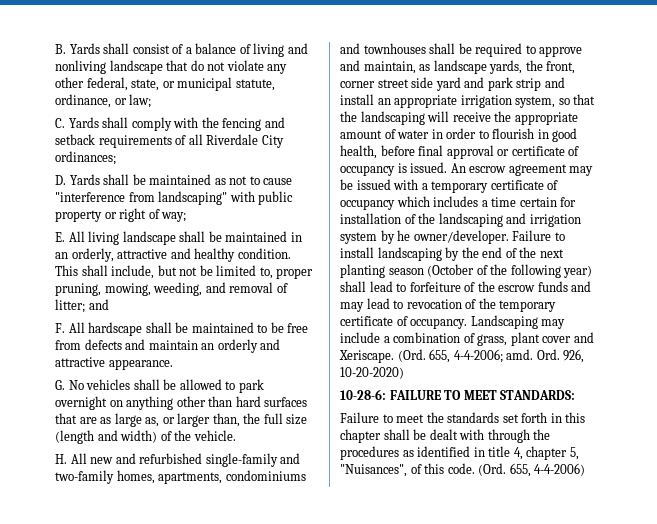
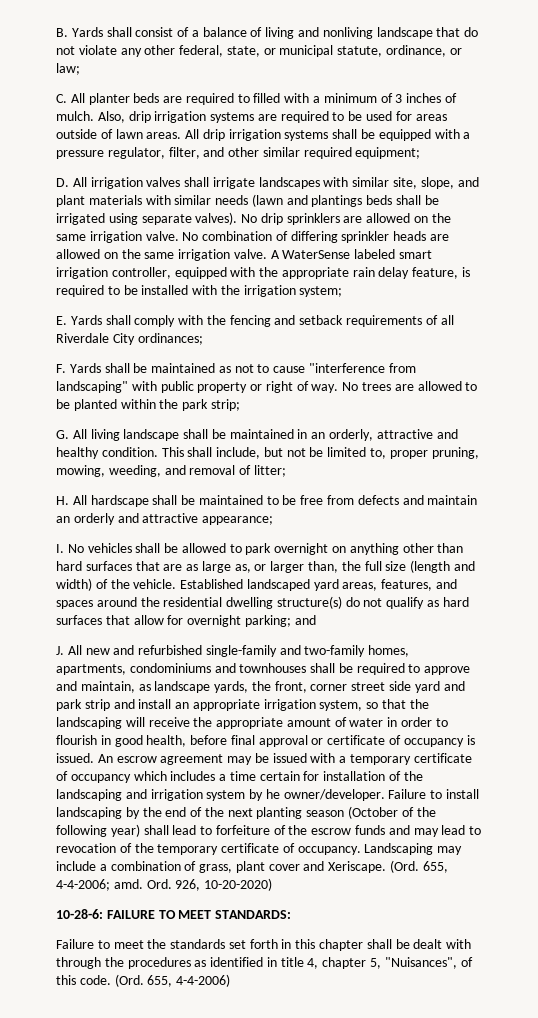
(65, 123) none -> [70,93,457,105] [56,111,447,123] [56,129,471,141] [56,147,421,159] [56,177,479,189] [56,194,439,207] [56,212,451,225] [56,231,450,243] [56,249,433,261] [56,267,471,279] [56,285,343,297] [56,316,67,325] All planter beds are required to filled with a minimum of 3 inches of mulch. Also, drip irrigation systems are required to be used for areas outside of lawn areas. All drip irrigation systems shall be equipped with a pressure regulator, filter, and other similar required equipment; // D. All irrigation valves shall irrigate landscapes with similar site, slope, and plant materials with similar needs (lawn and plantings beds shall be irrigated using separate valves). No drip sprinklers are allowed on the same irrigation valve. No combination of differing sprinkler heads are allowed on the same irrigation valve. A WaterSense labeled smart irrigation controller, equipped with the appropriate rain delay feature, is required to be installed with the irrigation system; // E.
[55,175,66,185] D. -> [56,364,66,373] F.
[161,212,187,222] [55,232,65,242] way; // E. -> [311,381,478,393] [56,399,240,411] [56,430,69,439] way. No trees are allowed to be planted within the park strip; // G.
[88,299,109,310] [55,323,65,333] and // F. -> [56,496,69,505] // H.
[108,359,173,370] [55,380,65,390] appearance. // G. -> [202,516,274,525] [56,544,64,553] appearance; // I.
[55,454,67,464] // H. -> [180,579,458,591] [56,596,469,609] [56,615,316,627] [56,646,64,655] Established landscaped yard areas, features, and spaces around the residential dwelling structure(s) do not qualify as hard surfaces that allow for overnight parking; and // J.

